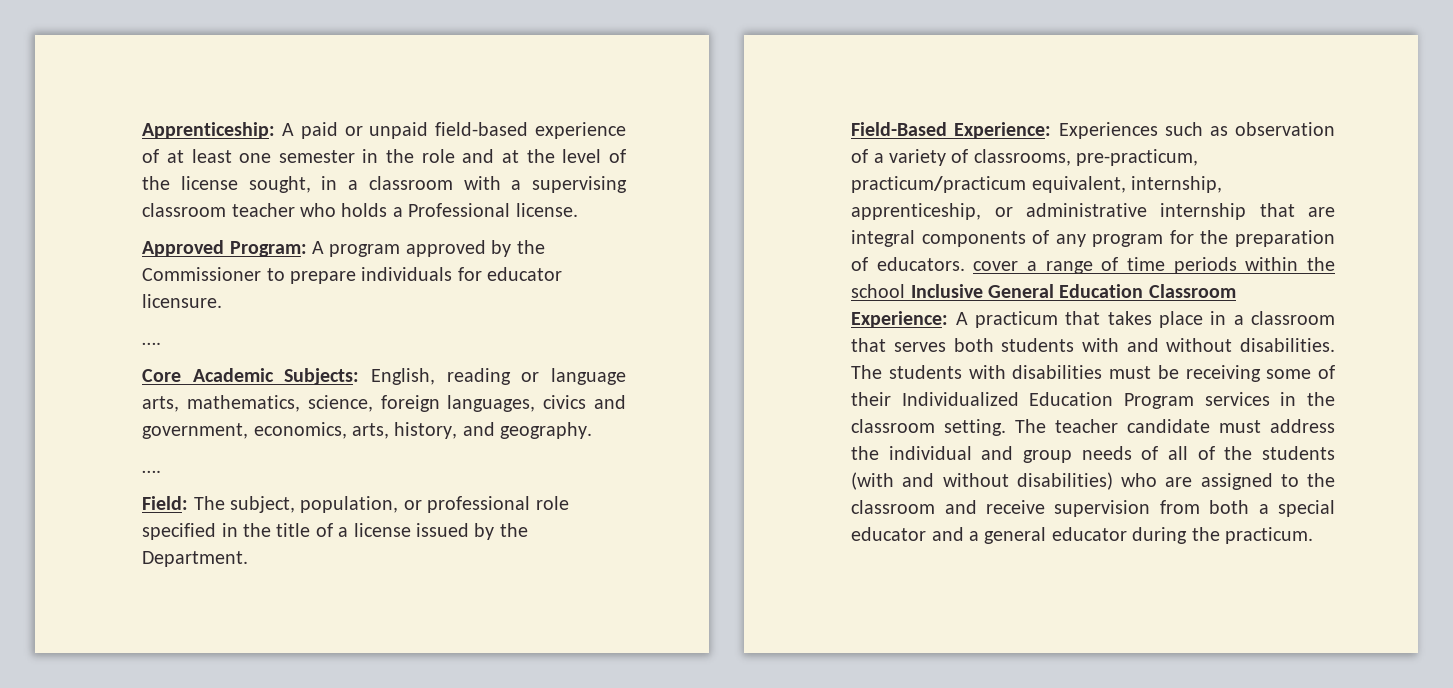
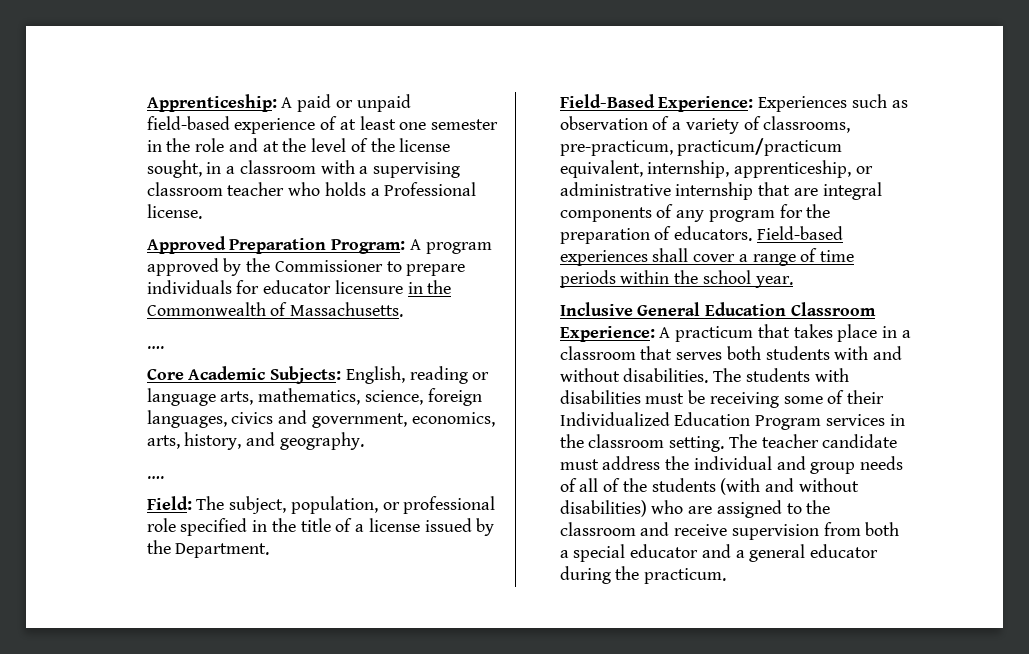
(225, 248) none -> [229,238,327,254] Preparation
[142,294,223,308] licensure. -> [334,280,452,294] [146,302,404,317] licensure in the Commonwealth of Massachusetts.
(965, 264) none -> [756,226,843,240] [559,248,689,266] Field-based experiences shall
(906, 291) none -> [754,276,793,288] year. //

